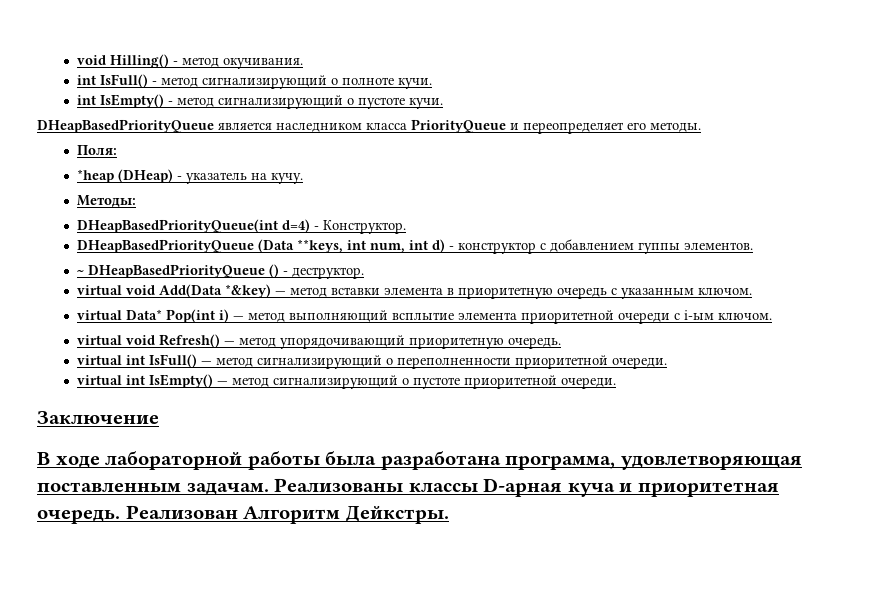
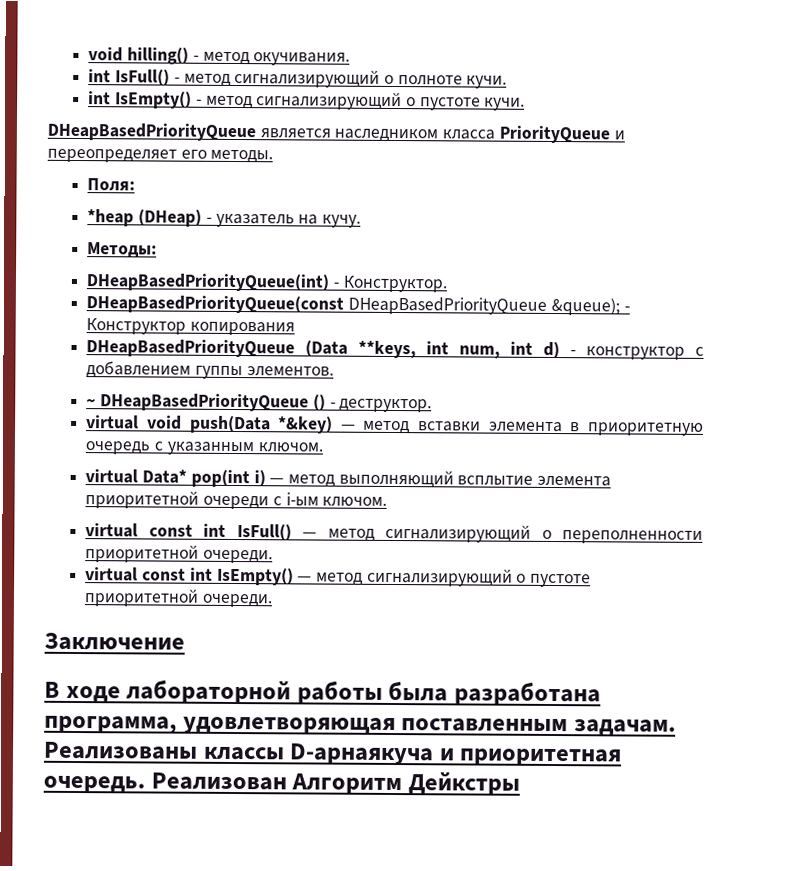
[76,54,169,68] void Hilling() -> [88,47,190,65] void hilling()
[76,219,310,233] DHeapBasedPriorityQueue(int d=4) -> [86,273,331,292] DHeapBasedPriorityQueue(int)
(406, 227) none -> [86,295,630,316] [86,318,296,336] // DHeapBasedPriorityQueue(const DHeapBasedPriorityQueue &queue); - Конструктор копирования
[158,284,222,298] Add(Data -> [189,415,271,434] push(Data
[165,309,215,323] Pop(int -> [190,469,250,488] pop(int
[125,334,561,349] [76,355,122,365] void Refresh() — метод упорядочивающий приоритетную очередь. // virtual -> [148,524,193,537] const
(122, 380) none -> [142,568,187,581] const
[483,478,615,497] D-арная куча -> [289,743,435,766] D-арнаякуча
[345,505,449,524] Дейкстры. -> [407,771,520,796] Дейкстры

